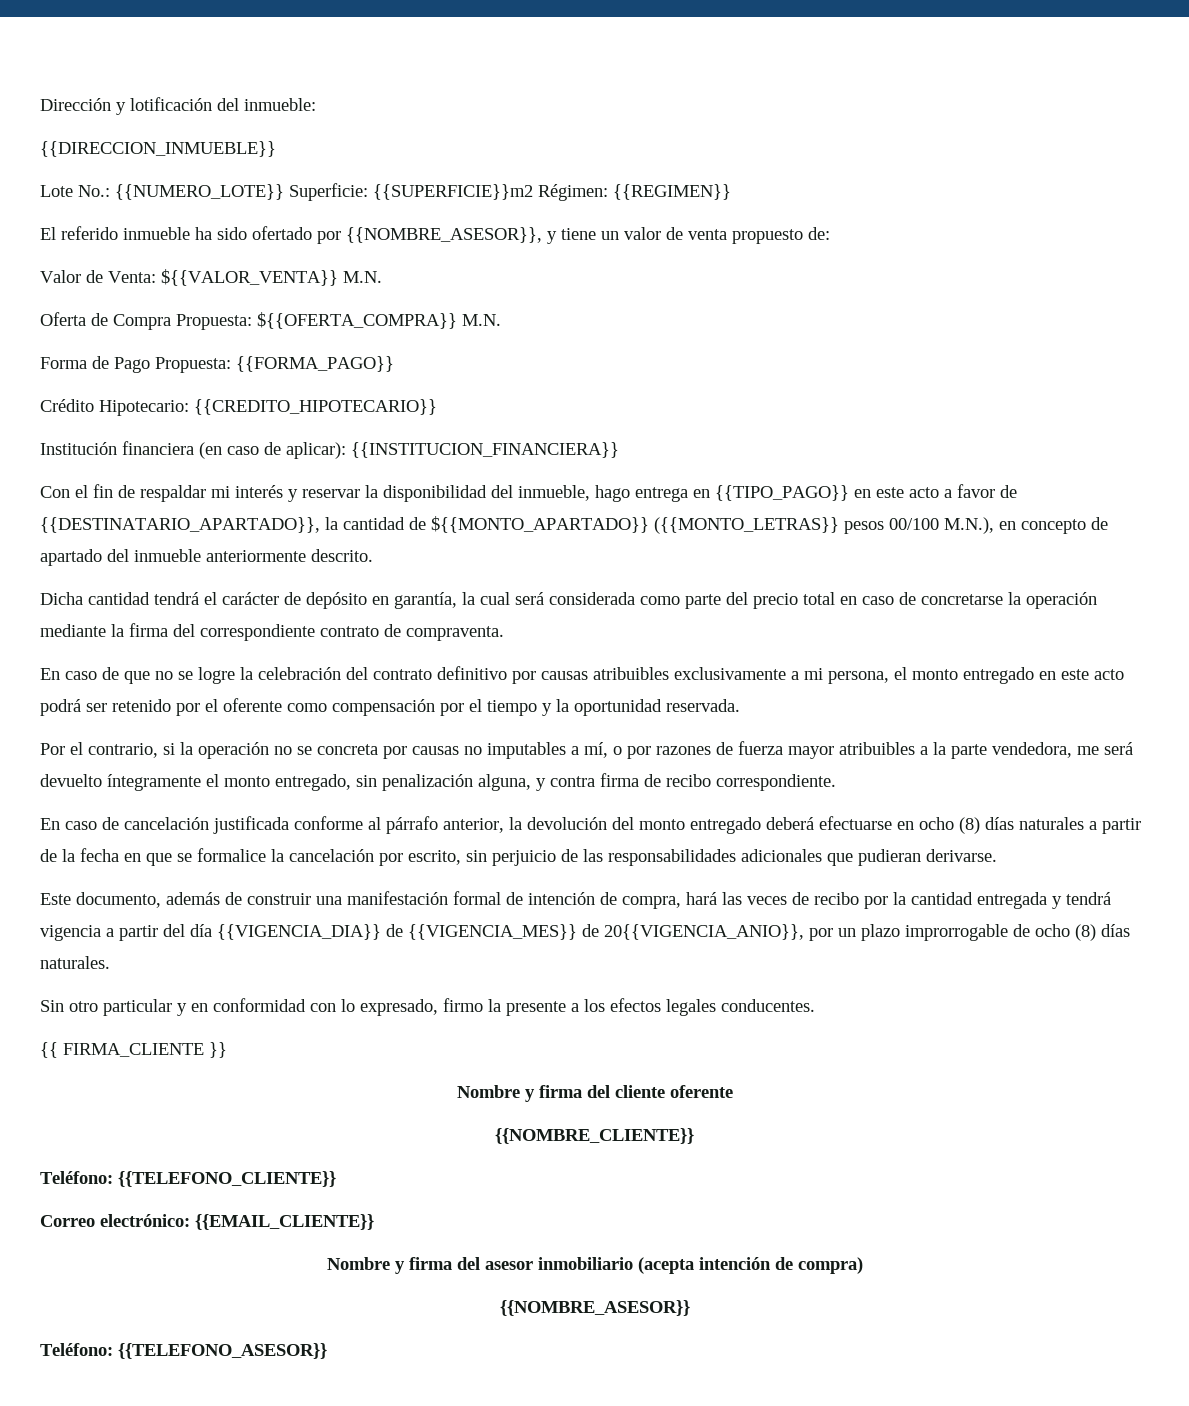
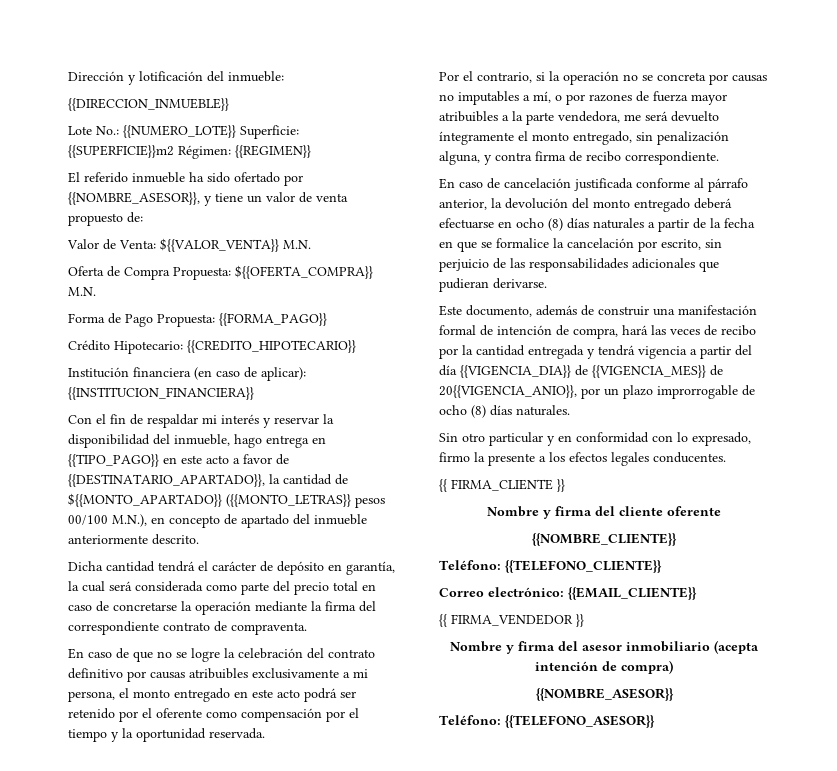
(374, 1222) none -> [439,614,584,627] // {{ FIRMA_VENDEDOR }}

